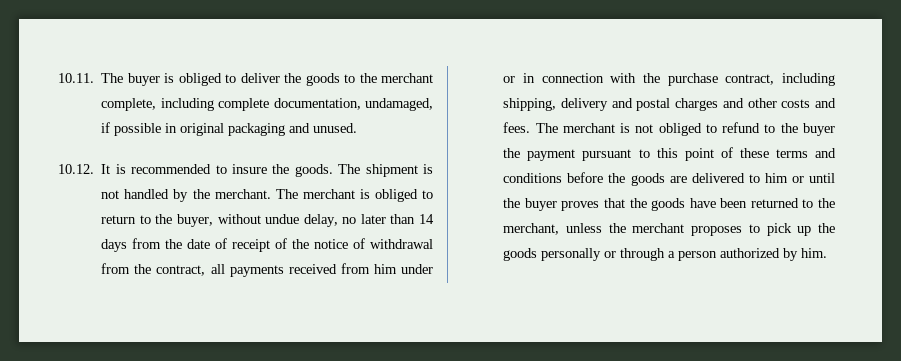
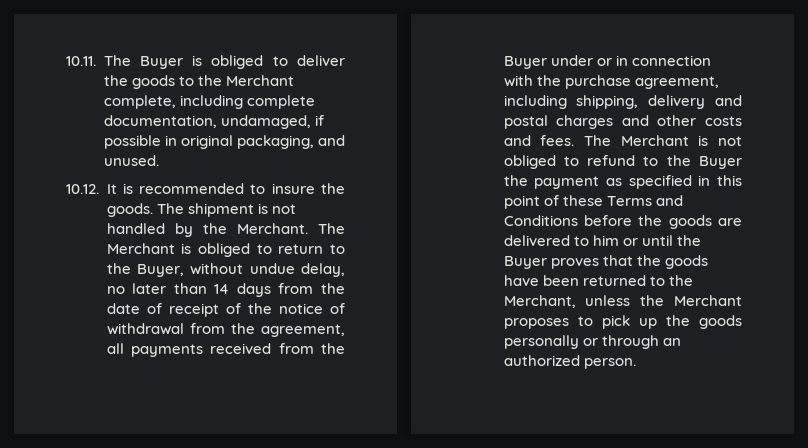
[127,73,160,86] buyer -> [139,56,183,69] Buyer
[381,73,433,83] merchant -> [225,75,294,86] Merchant
[228,123,286,136] packaging -> [236,135,314,149] packaging,
[214,189,355,199] merchant. The merchant -> [236,223,345,234] [106,243,175,254] Merchant. The Merchant
[176,214,213,227] buyer, -> [136,264,184,277] Buyer,
[156,265,206,276] contract, -> [261,324,345,337] agreement,
[373,264,397,274] him -> [321,343,345,354] [503,56,547,69] the Buyer
[725,74,775,85] contract, -> [634,76,719,89] agreement,
[562,123,615,133] merchant -> [620,135,689,146] Merchant
[803,123,835,136] buyer -> [699,156,742,169] Buyer
[582,149,650,161] pursuant to -> [605,175,711,189] as specified in
[775,148,836,158] [503,173,563,183] terms and conditions -> [606,195,683,206] [503,215,578,226] Terms and Conditions
[524,198,557,211] buyer -> [503,256,547,269] Buyer
[503,223,560,235] merchant, -> [503,295,576,308] Merchant,
[632,223,685,233] merchant -> [674,295,742,306] Merchant
[668,248,828,261] a person authorized by him. -> [662,338,681,346] [503,355,636,369] an authorized person.

